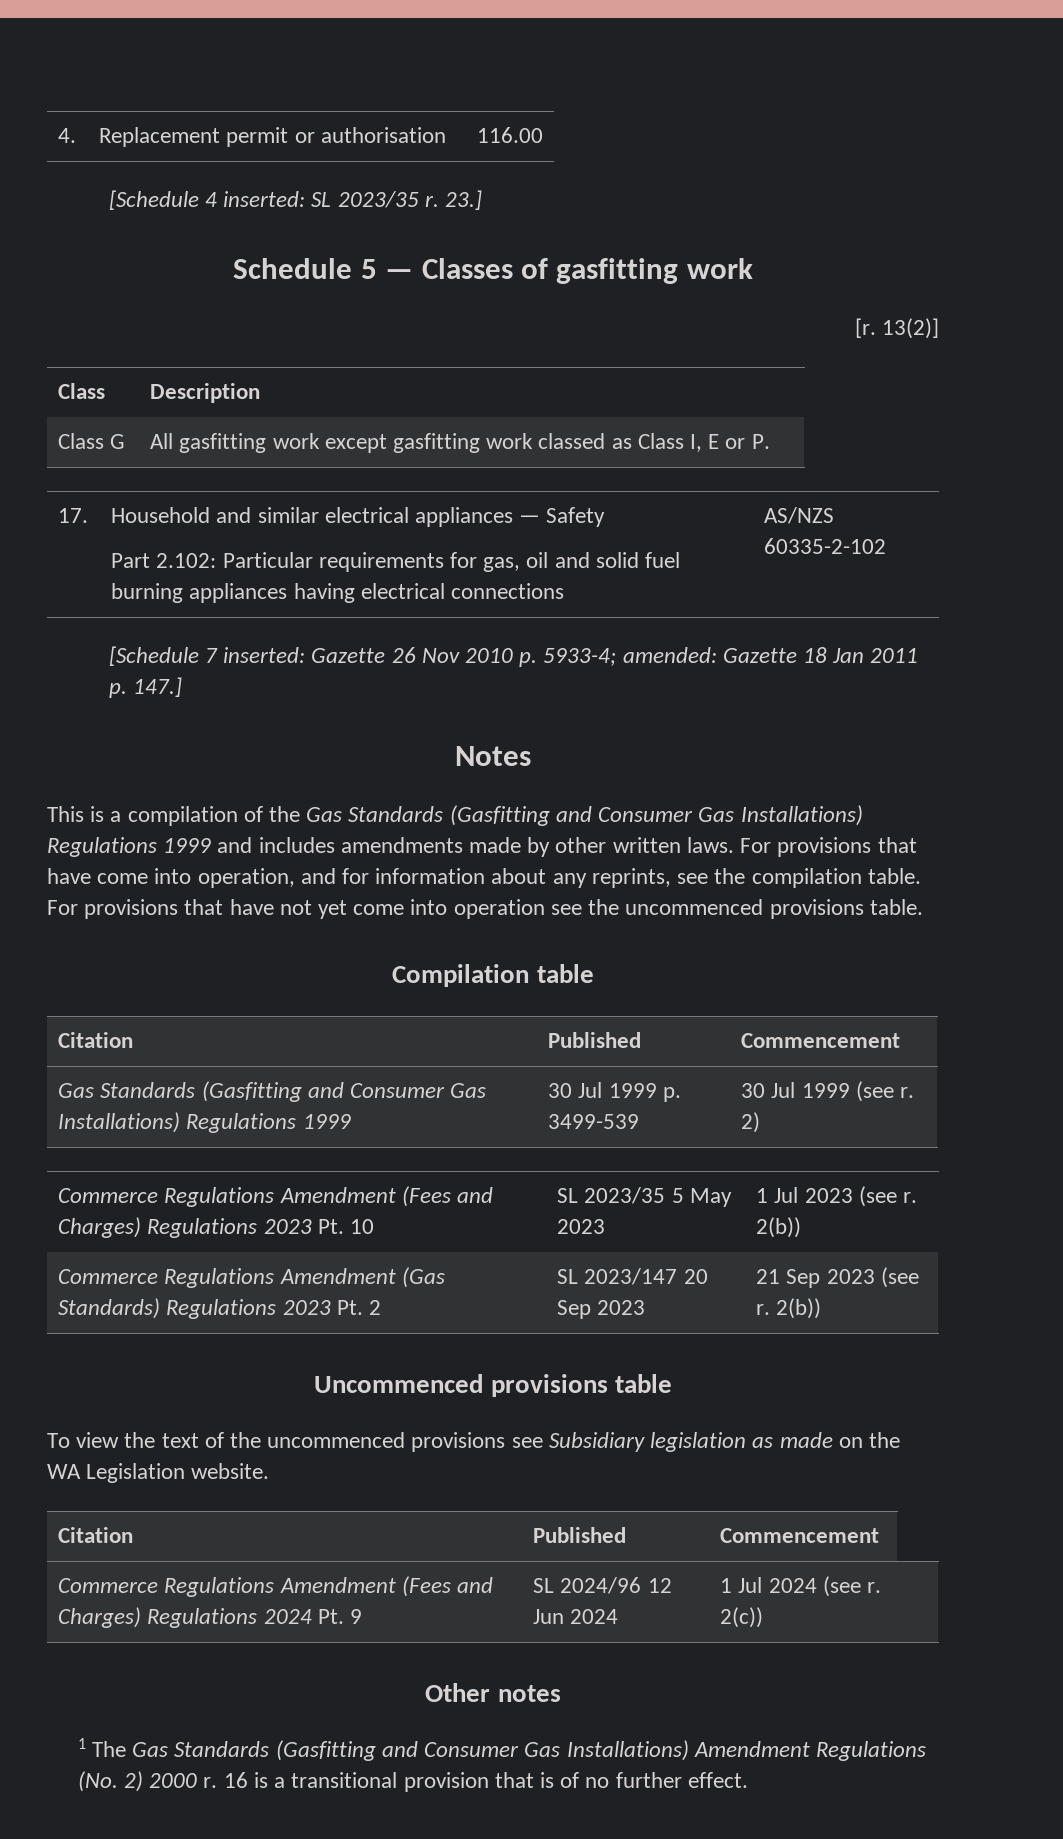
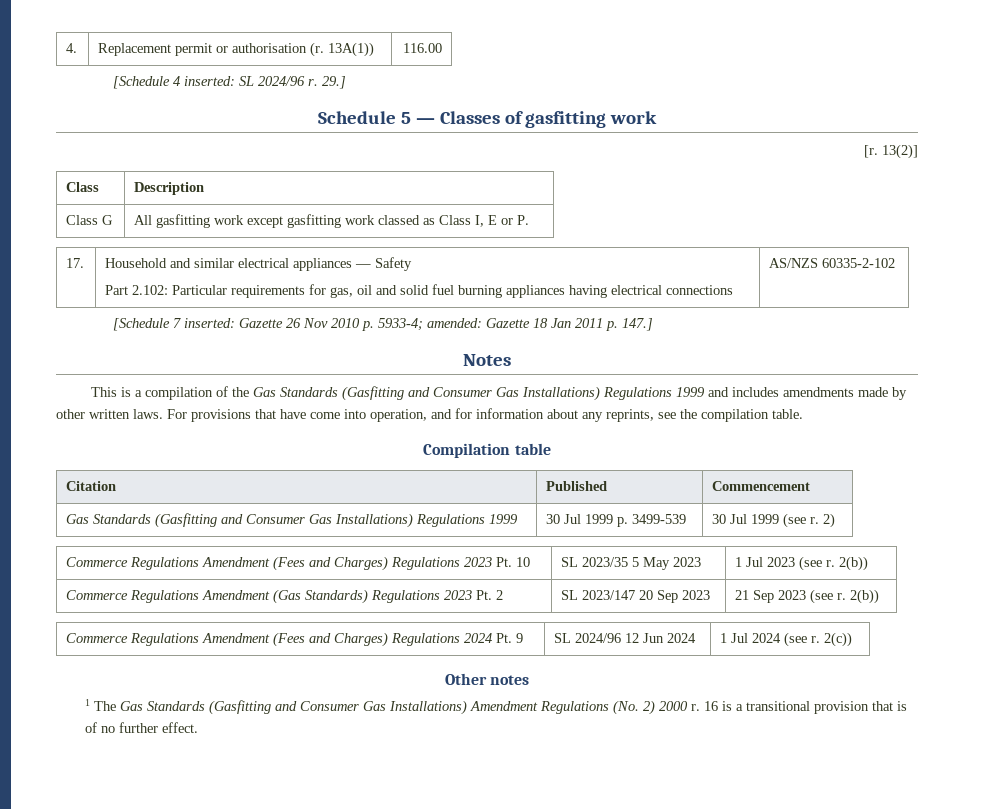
(446, 135) none -> [310,42,375,57] (r. 13A(1))
[337,190,482,210] 2023/35 r. 23.] -> [258,76,347,89] 2024/96 r. 29.]
[47,899,923,919] For provisions that have not yet come into operation see the uncommenced provisions table. -> (803, 414) none
[314,1374,672,1397] [47,1432,900,1452] [47,1463,270,1483] [58,1527,134,1543] [533,1527,627,1543] [720,1528,880,1543] // Uncommenced provisions table // To view the text of the uncommenced provisions see Subsidiary legislation as made on the WA Legislation website. // Citation | Published | Commencement -> (880, 596) none

